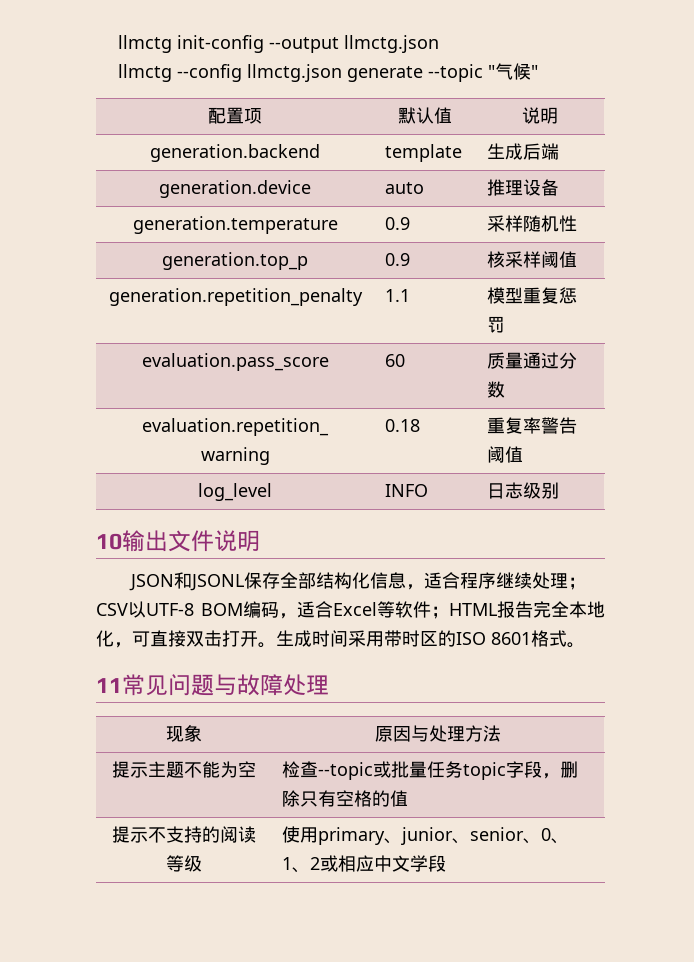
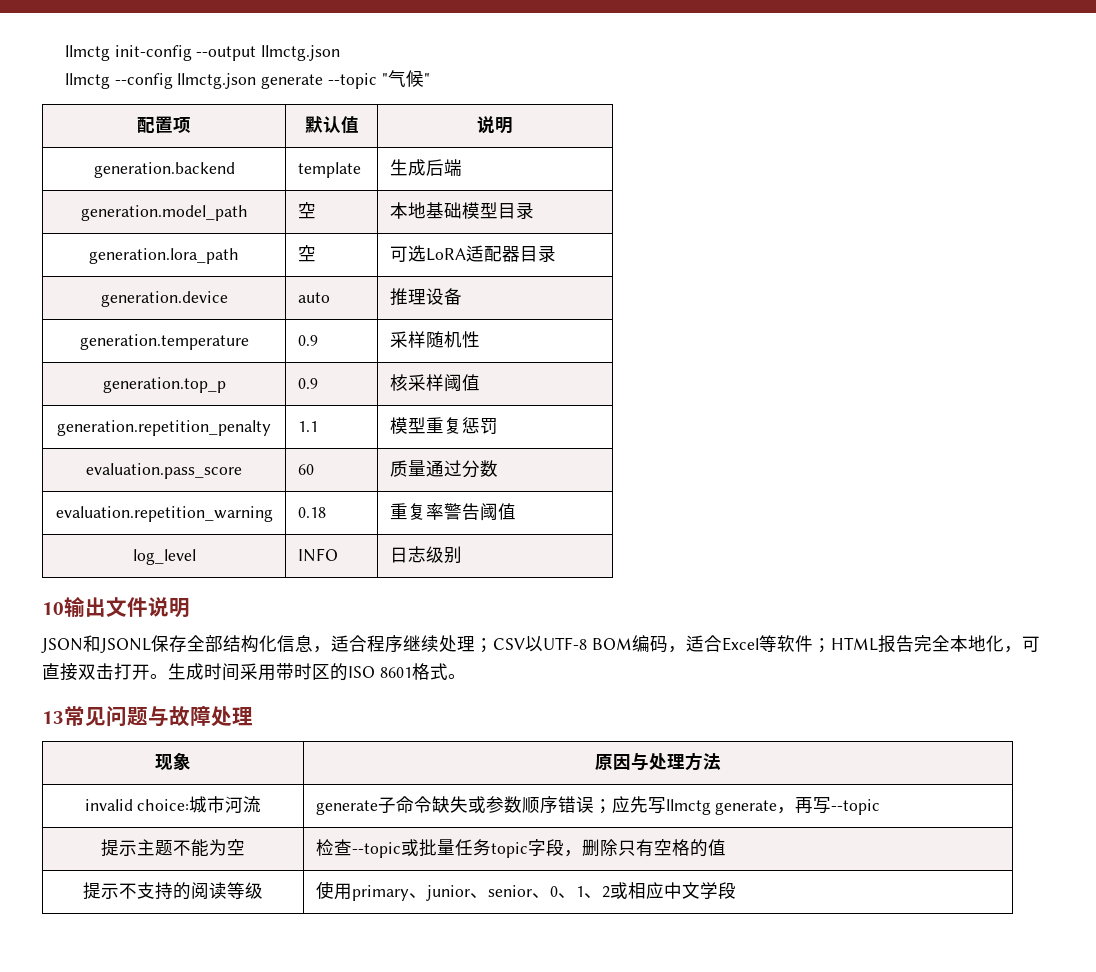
(559, 151) none -> [80,205,248,221] [297,202,316,219] [389,202,534,219] [89,248,239,264] [297,245,316,262] [389,245,556,262] // generation.model_path | 空 | 本地基础模型目录 // generation.lora_path | 空 | 可选LoRA适配器目录
[96,678,122,693] 11 -> [42,711,64,724] 13
(501, 733) none -> [84,796,262,813] [315,796,881,815] // invalid choice:城市河流 | generate子命令缺失或参数顺序错误；应先写llmctg generate，再写--topic

